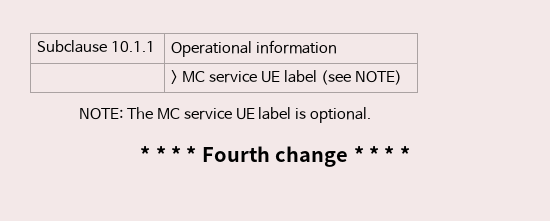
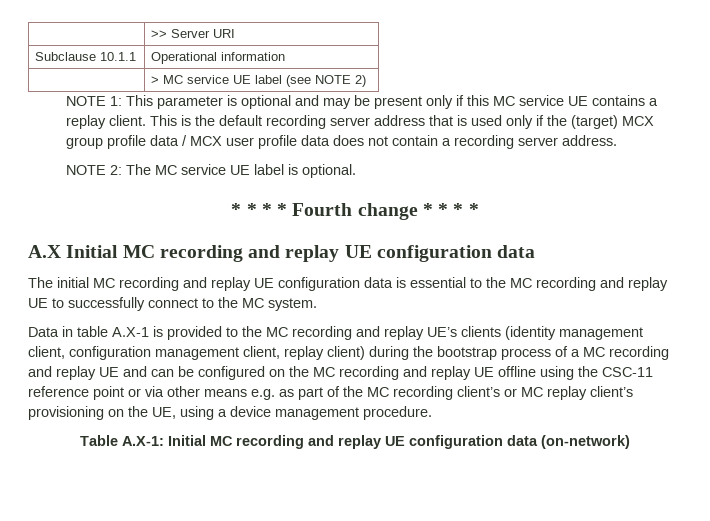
(37, 46) none -> [150,29,235,38] | >> Server URI //
[354,70,402,85] [78,108,123,120] NOTE) // NOTE: -> [314,75,366,87] [66,95,659,109] [66,115,655,129] [66,135,618,149] [66,165,123,175] NOTE 2) // NOTE 1: This parameter is optional and may be present only if this MC service UE contains a replay client. This is the default recording server address that is used only if the (target) MCX group profile data / MCX user profile data does not contain a recording server address. // NOTE 2:
(410, 154) none -> [28,245,536,262] [28,277,668,291] [28,297,317,311] [28,326,643,340] [28,346,669,360] [28,366,653,380] [28,386,633,400] [28,406,432,420] [80,435,630,449] // A.X Initial MC recording and replay UE configuration data // The initial MC recording and replay UE configuration data is essential to the MC recording and replay UE to successfully connect to the MC system. // Data in table A.X-1 is provided to the MC recording and replay UE’s clients (identity management client, configuration management client, replay client) during the bootstrap process of a MC recording and replay UE and can be configured on the MC recording and replay UE offline using the CSC-11 reference point or via other means e.g. as part of the MC recording client’s or MC replay client’s provisioning on the UE, using a device management procedure. // Table A.X-1: Initial MC recording and replay UE configuration data (on-network)

